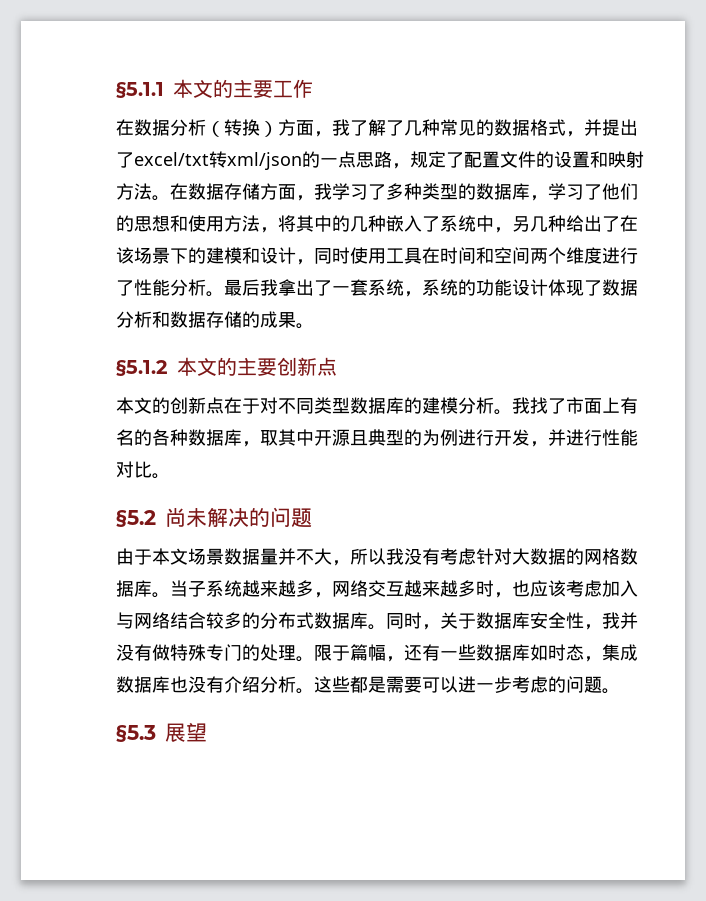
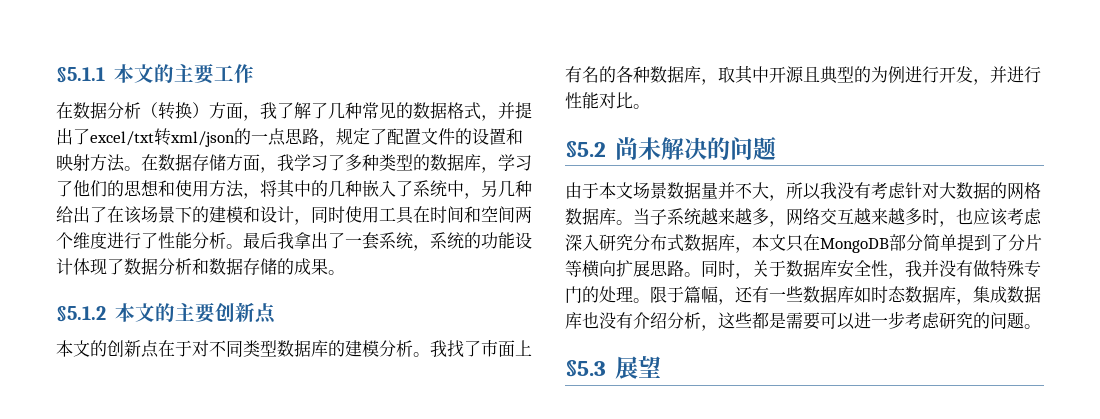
[602,580,638,597] [116,612,368,629] 加入与网络结合较多的分布式数据库 -> [565,234,1042,253] [565,260,684,278] 深入研究分布式数据库，本文只在MongoDB部分简单提到了分片等横向扩展思路
(584, 652) none -> [905,286,956,303] 数据库
[296,688,314,694] 。 -> [701,325,718,331] ，
(548, 684) none -> [939,312,973,329] 研究

